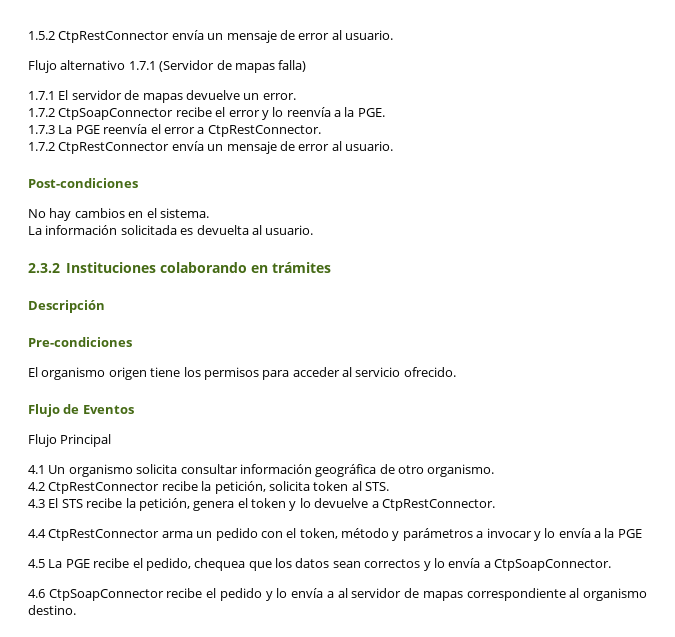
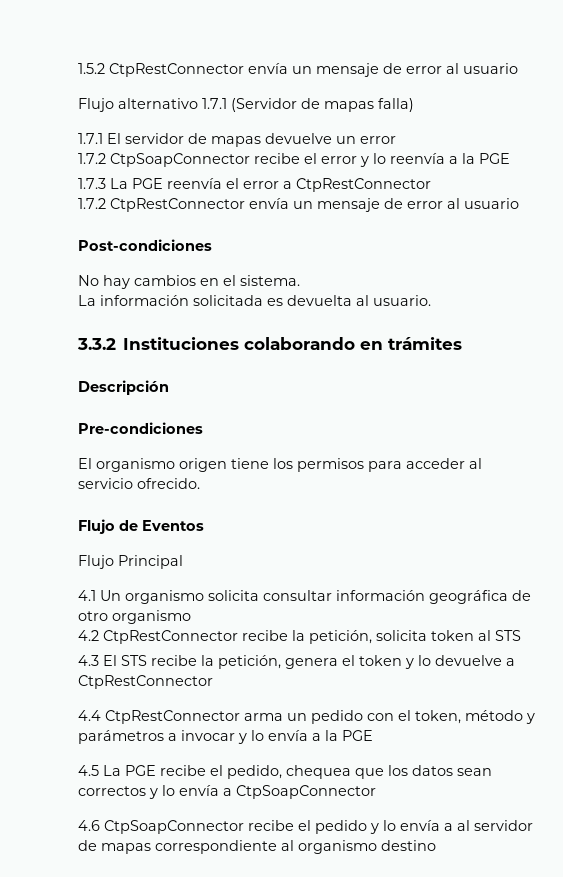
[345,30,393,40] usuario. -> [463,63,518,74] usuario
[262,93,296,100] error. -> [360,136,396,144] error
[357,108,385,117] PGE. -> [479,153,510,164] PGE
[207,125,321,137] CtpRestConnector. -> [296,178,431,192] CtpRestConnector
[345,141,393,151] usuario. -> [464,198,519,209] usuario
[28,263,60,273] 2.3.2 -> [77,338,116,350] 3.3.2
[427,464,495,477] organismo. -> [112,610,191,624] organismo
[365,482,389,491] STS. -> [495,630,521,641] STS
[381,499,495,511] CtpRestConnector. -> [78,675,213,689] CtpRestConnector
[494,559,611,571] CtpSoapConnector. -> [236,785,376,799] CtpSoapConnector
[28,605,76,615] destino. -> [381,840,436,851] destino

